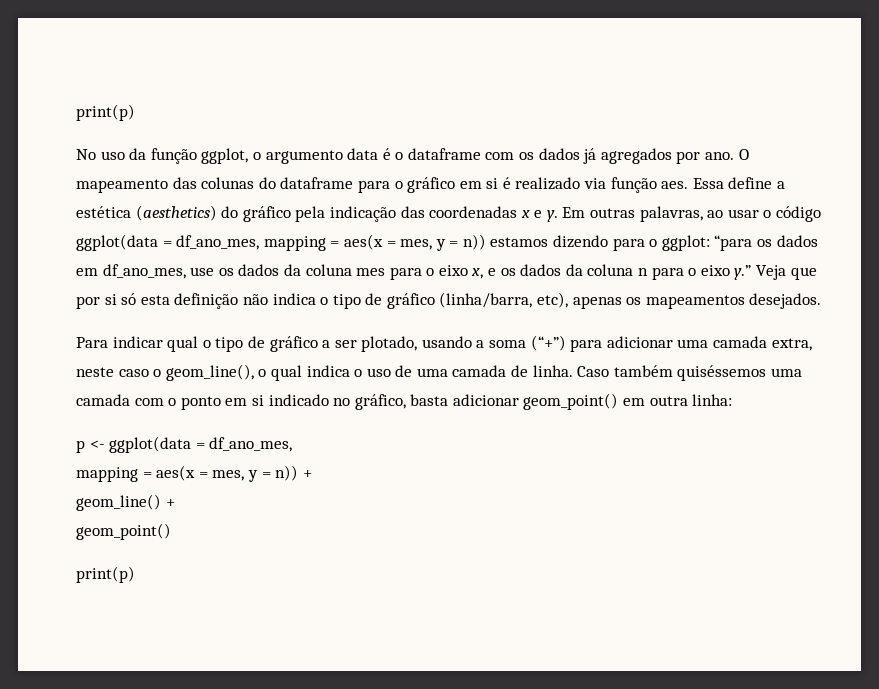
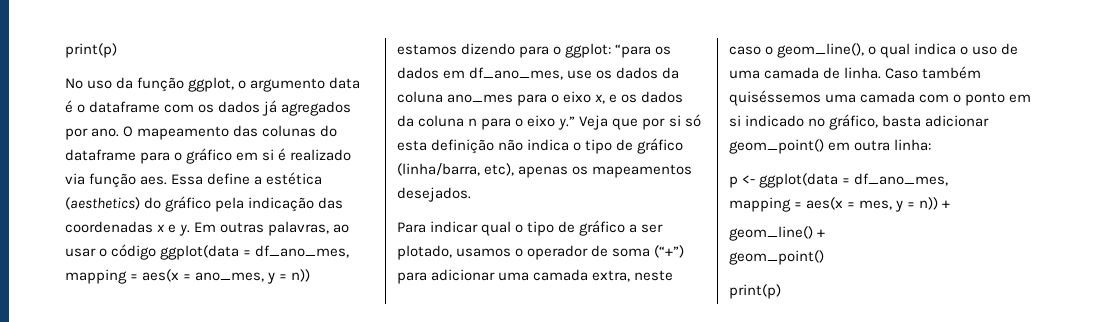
[400,239,433,250] mes, -> [195,272,265,282] ano_mes,
[356,268,386,276] mes -> [447,94,514,103] ano_mes
[421,336,485,348] usando a -> [456,245,609,260] usamos o operador de

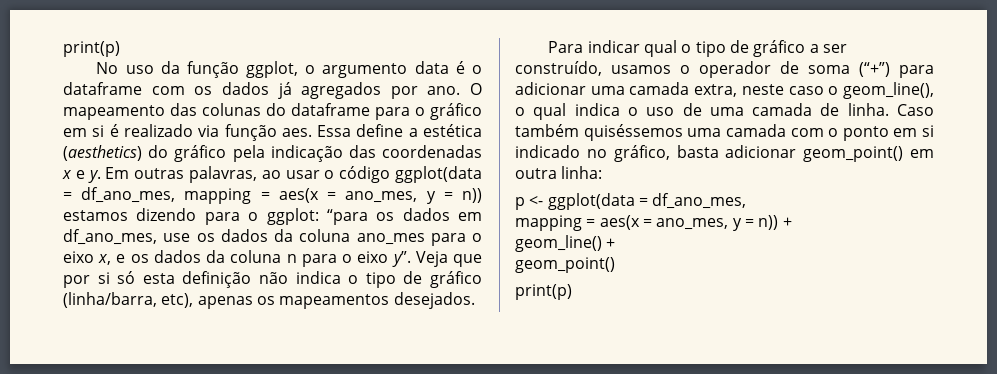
[558,116,576,130] y.” -> [391,251,411,267] y”.
[397,245,452,260] plotado, -> [515,61,602,76] construído,
[859,200,893,210] mes, -> [656,218,729,230] ano_mes,

